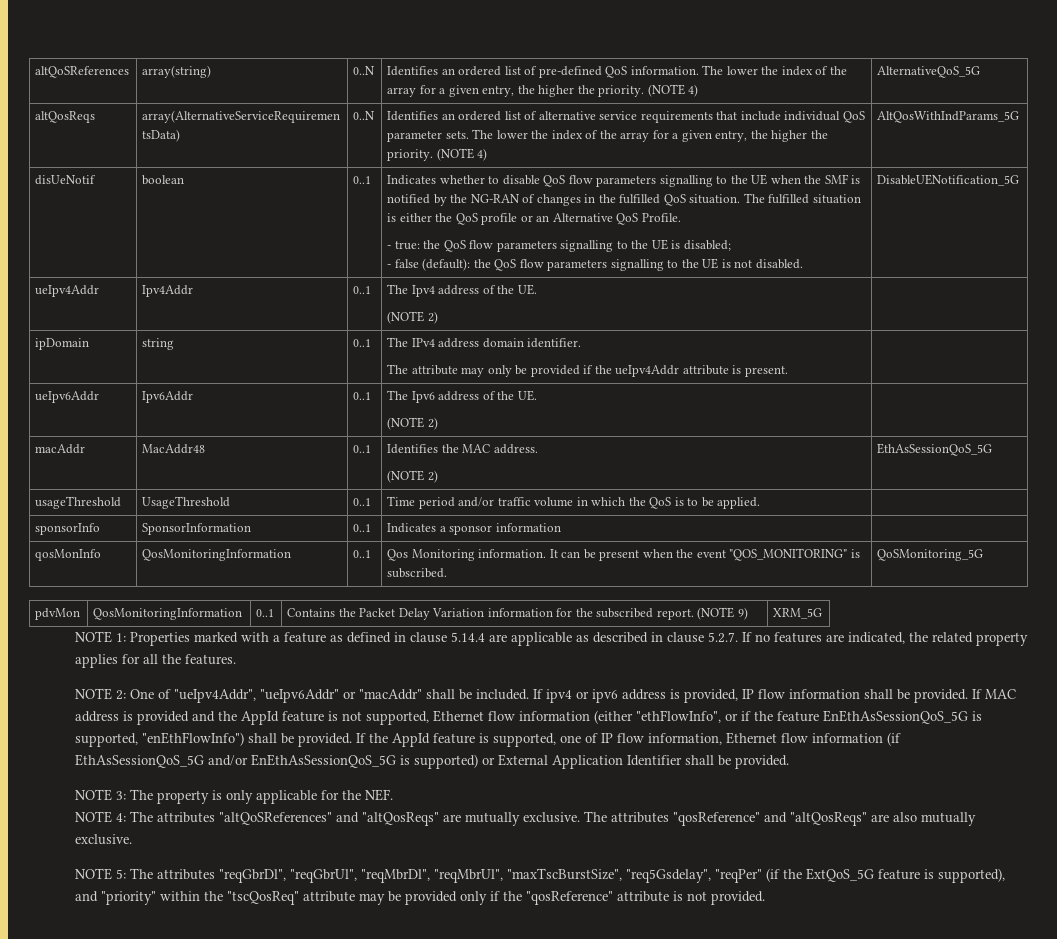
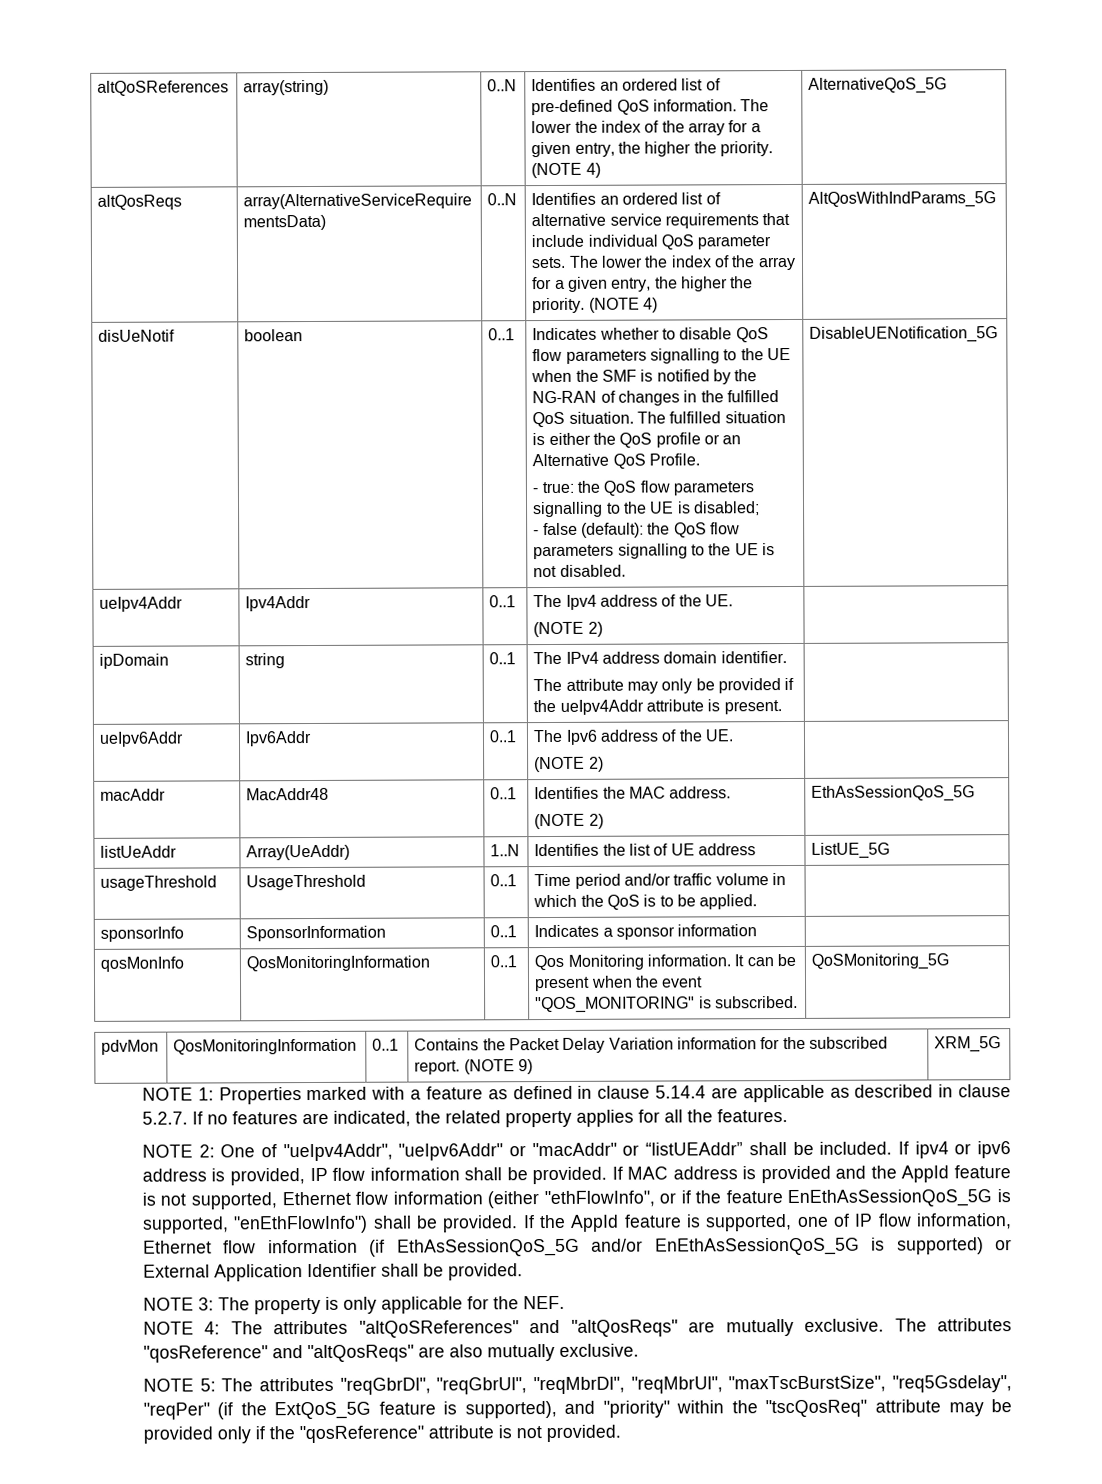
(993, 449) none -> [100,845,178,858] [246,844,351,861] [490,844,521,857] [534,843,757,857] [811,842,891,859] // listUeAddr | Array(UeAddr) | 1..N | Identifies the list of UE address | ListUE_5G
(423, 694) none -> [622,1142,744,1156] or “listUEAddr”

